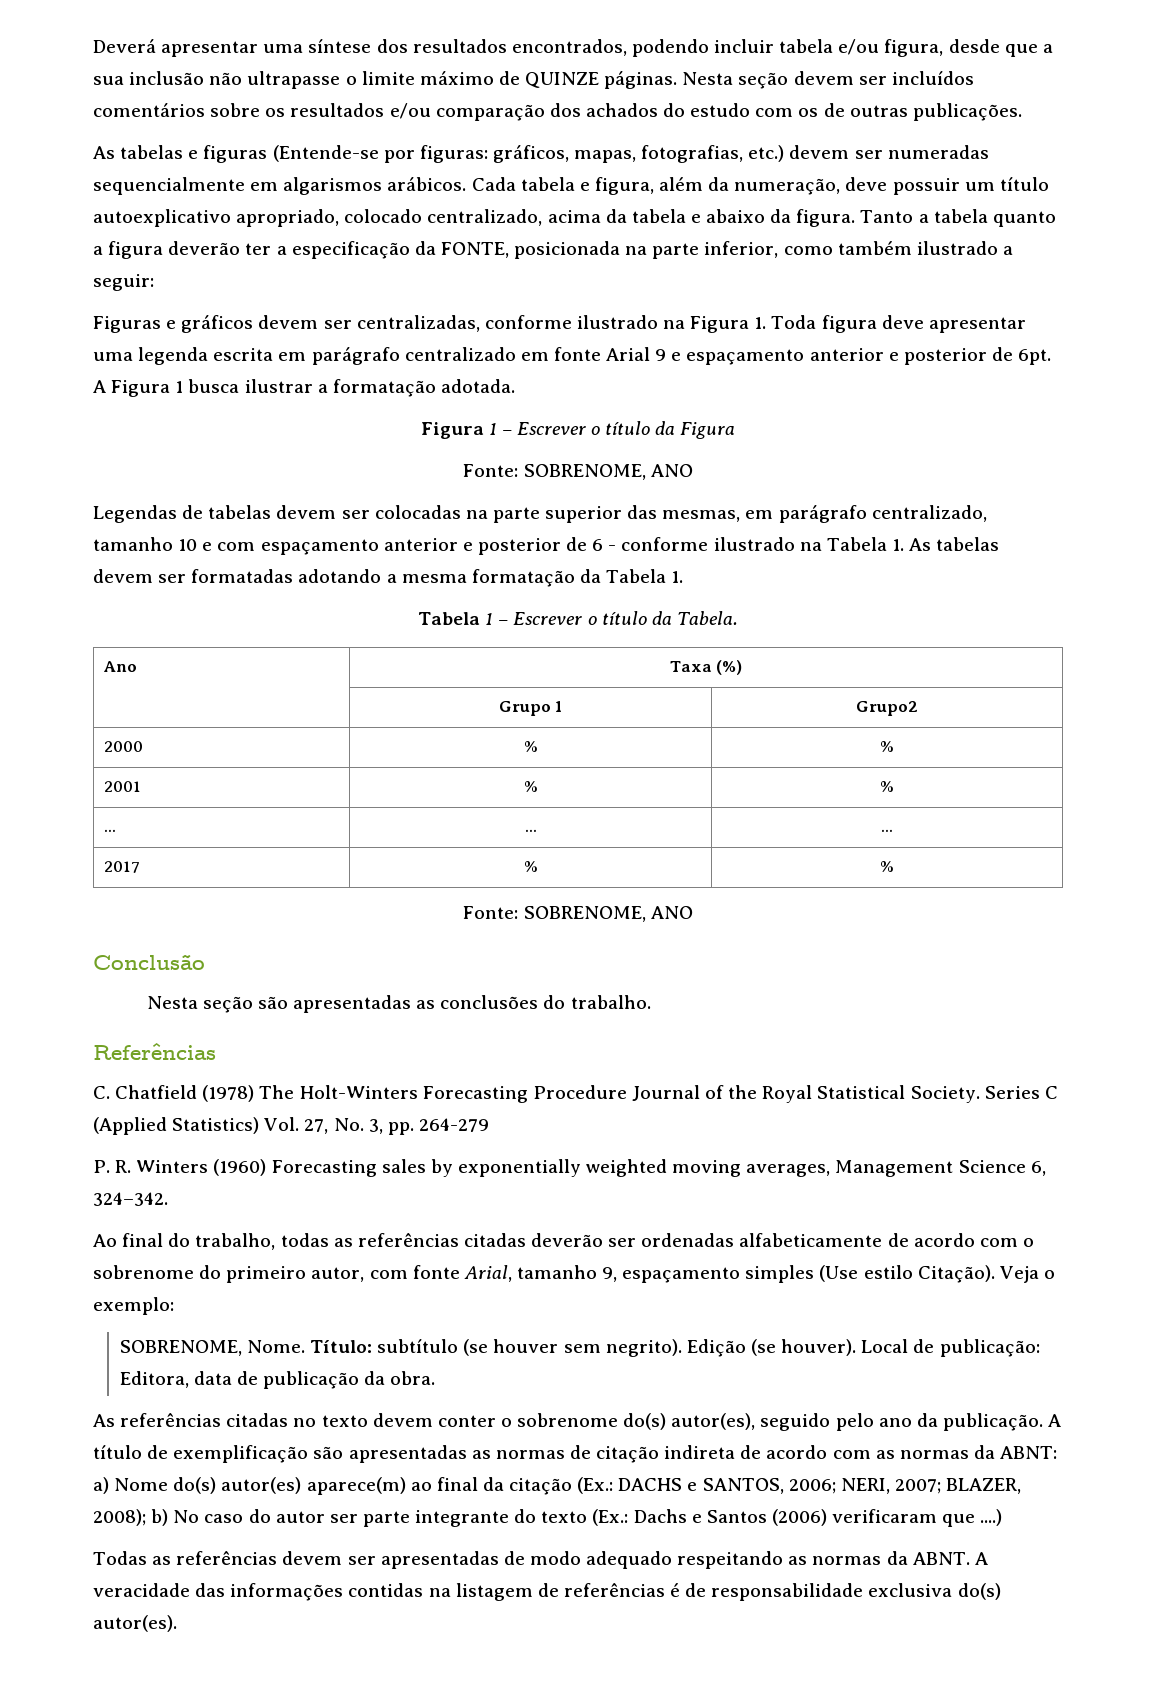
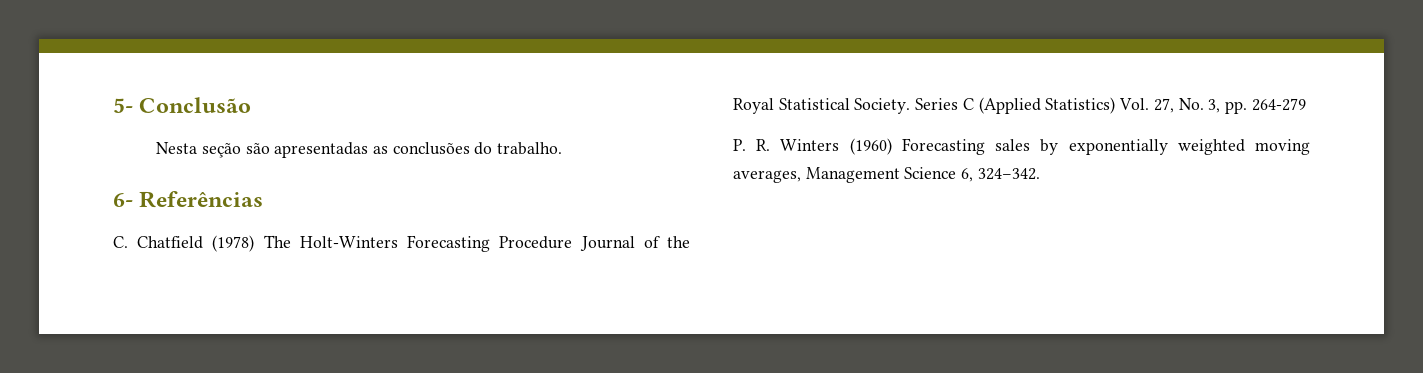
[93,39,1053,57] [93,71,974,89] [93,103,1022,121] [93,145,989,163] [93,177,1049,195] [93,209,1056,227] [93,241,1013,259] [93,274,154,291] [93,315,1026,333] [93,347,1052,365] [93,379,515,397] [420,421,736,439] [463,464,693,480] [93,505,987,523] [93,537,1000,555] [93,569,684,587] [418,611,738,625] [103,661,138,672] [669,660,743,675] [498,701,563,716] [856,701,918,716] [104,741,144,752] [523,741,538,752] [880,741,894,752] [104,781,142,792] [523,781,538,792] [880,781,894,792] [104,829,117,832] [524,829,537,832] [881,829,893,832] [104,861,141,873] [523,861,538,872] [880,861,894,872] [463,906,693,922] Deverá apresentar uma síntese dos resultados encontrados, podendo incluir tabela e/ou figura, desde que a sua inclusão não ultrapasse o limite máximo de QUINZE páginas. Nesta seção devem ser incluídos comentários sobre os resultados e/ou comparação dos achados do estudo com os de outras publicações. // As tabelas e figuras (Entende-se por figuras: gráficos, mapas, fotografias, etc.) devem ser numeradas sequencialmente em algarismos arábicos. Cada tabela e figura, além da numeração, deve possuir um título autoexplicativo apropriado, colocado centralizado, acima da tabela e abaixo da figura. Tanto a tabela quanto a figura deverão ter a especificação da FONTE, posicionada na parte inferior, como também ilustrado a seguir: // Figuras e gráficos devem ser centralizadas, conforme ilustrado na Figura 1. Toda figura deve apresentar uma legenda escrita em parágrafo centralizado em fonte Arial 9 e espaçamento anterior e posterior de 6pt. A Figura 1 busca ilustrar a formatação adotada. // Figura 1 – Escrever o título da Figura // Fonte: SOBRENOME, ANO // Legendas de tabelas devem ser colocadas na parte superior das mesmas, em parágrafo centralizado, tamanho 10 e com espaçamento anterior e posterior de 6 - conforme ilustrado na Tabela 1. As tabelas devem ser formatadas adotando a mesma formatação da Tabela 1. // Tabela 1 – Escrever o título da Tabela. // Ano | Taxa (%) // | Grupo 1 | Grupo2 // 2000 | % | % // 2001 | % | % // ... | ... | ... // 2017 | % | % // Fonte: SOBRENOME, ANO // -> [113,98,133,113] 5-
(651, 1002) none -> [113,193,133,207] 6-
[93,1233,1034,1250] [93,1265,1055,1283] [93,1297,174,1315] [119,1339,1040,1357] [119,1371,436,1389] [93,1413,1062,1431] [93,1445,1058,1463] [93,1477,1022,1495] [93,1509,1003,1527] [93,1551,988,1569] [93,1583,1001,1601] [93,1615,177,1632] // Ao final do trabalho, todas as referências citadas deverão ser ordenadas alfabeticamente de acordo com o sobrenome do primeiro autor, com fonte Arial, tamanho 9, espaçamento simples (Use estilo Citação). Veja o exemplo: // SOBRENOME, Nome. Título: subtítulo (se houver sem negrito). Edição (se houver). Local de publicação: Editora, data de publicação da obra. // As referências citadas no texto devem conter o sobrenome do(s) autor(es), seguido pelo ano da publicação. A título de exemplificação são apresentadas as normas de citação indireta de acordo com as normas da ABNT: a) Nome do(s) autor(es) aparece(m) ao final da citação (Ex.: DACHS e SANTOS, 2006; NERI, 2007; BLAZER, 2008); b) No caso do autor ser parte integrante do texto (Ex.: Dachs e Santos (2006) verificaram que ....) // Todas as referências devem ser apresentadas de modo adequado respeitando as normas da ABNT. A veracidade das informações contidas na listagem de referências é de responsabilidade exclusiva do(s) autor(es). -> (1040, 174) none

